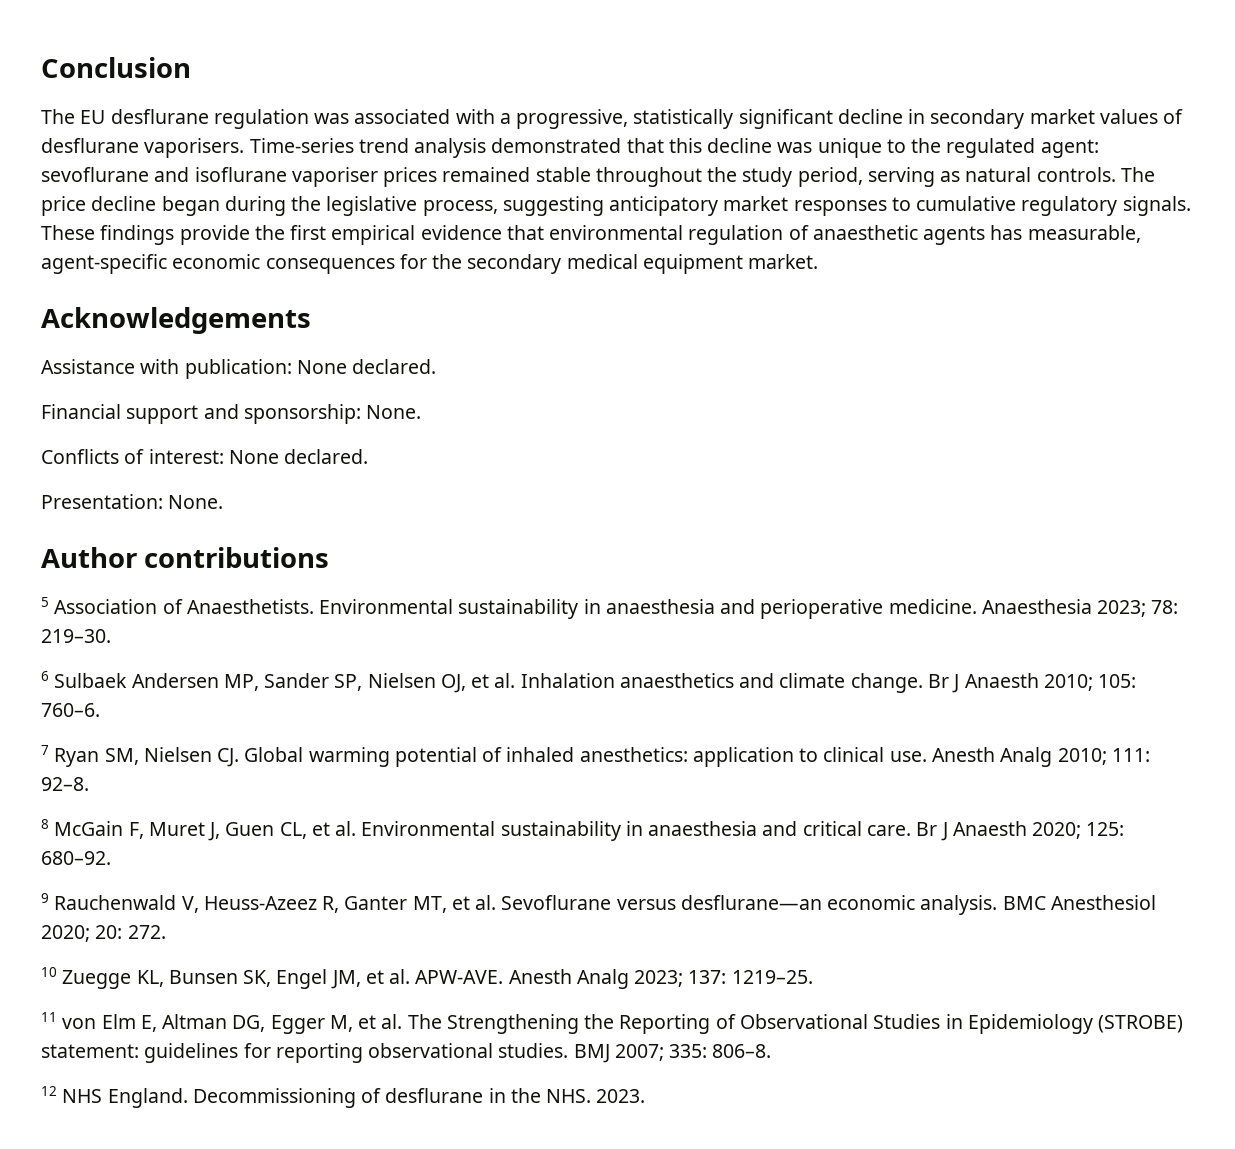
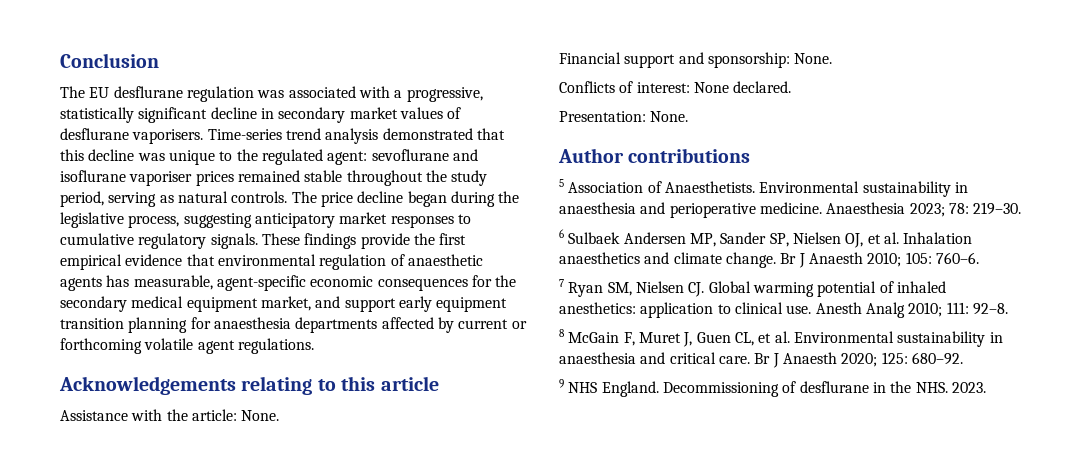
[748,254,819,269] [41,307,311,334] market. // Acknowledgements -> [260,296,508,312] [60,317,527,333] [60,338,314,354] [59,376,439,395] market, and support early equipment transition planning for anaesthesia departments affected by current or forthcoming volatile agent regulations. // Acknowledgements relating to this article
[184,359,437,379] publication: None declared. -> [166,409,280,421] the article: None.
[54,895,1156,915] [41,925,166,942] [41,967,813,989] [41,1012,1184,1034] [41,1043,772,1063] [41,1086,57,1096] Rauchenwald V, Heuss-Azeez R, Ganter MT, et al. Sevoflurane versus desflurane—an economic analysis. BMC Anesthesiol 2020; 20: 272. // 10 Zuegge KL, Bunsen SK, Engel JM, et al. APW-AVE. Anesth Analg 2023; 137: 1219–25. // 11 von Elm E, Altman DG, Egger M, et al. The Strengthening the Reporting of Observational Studies in Epidemiology (STROBE) statement: guidelines for reporting observational studies. BMJ 2007; 335: 806–8. // 12 -> (564, 383) none

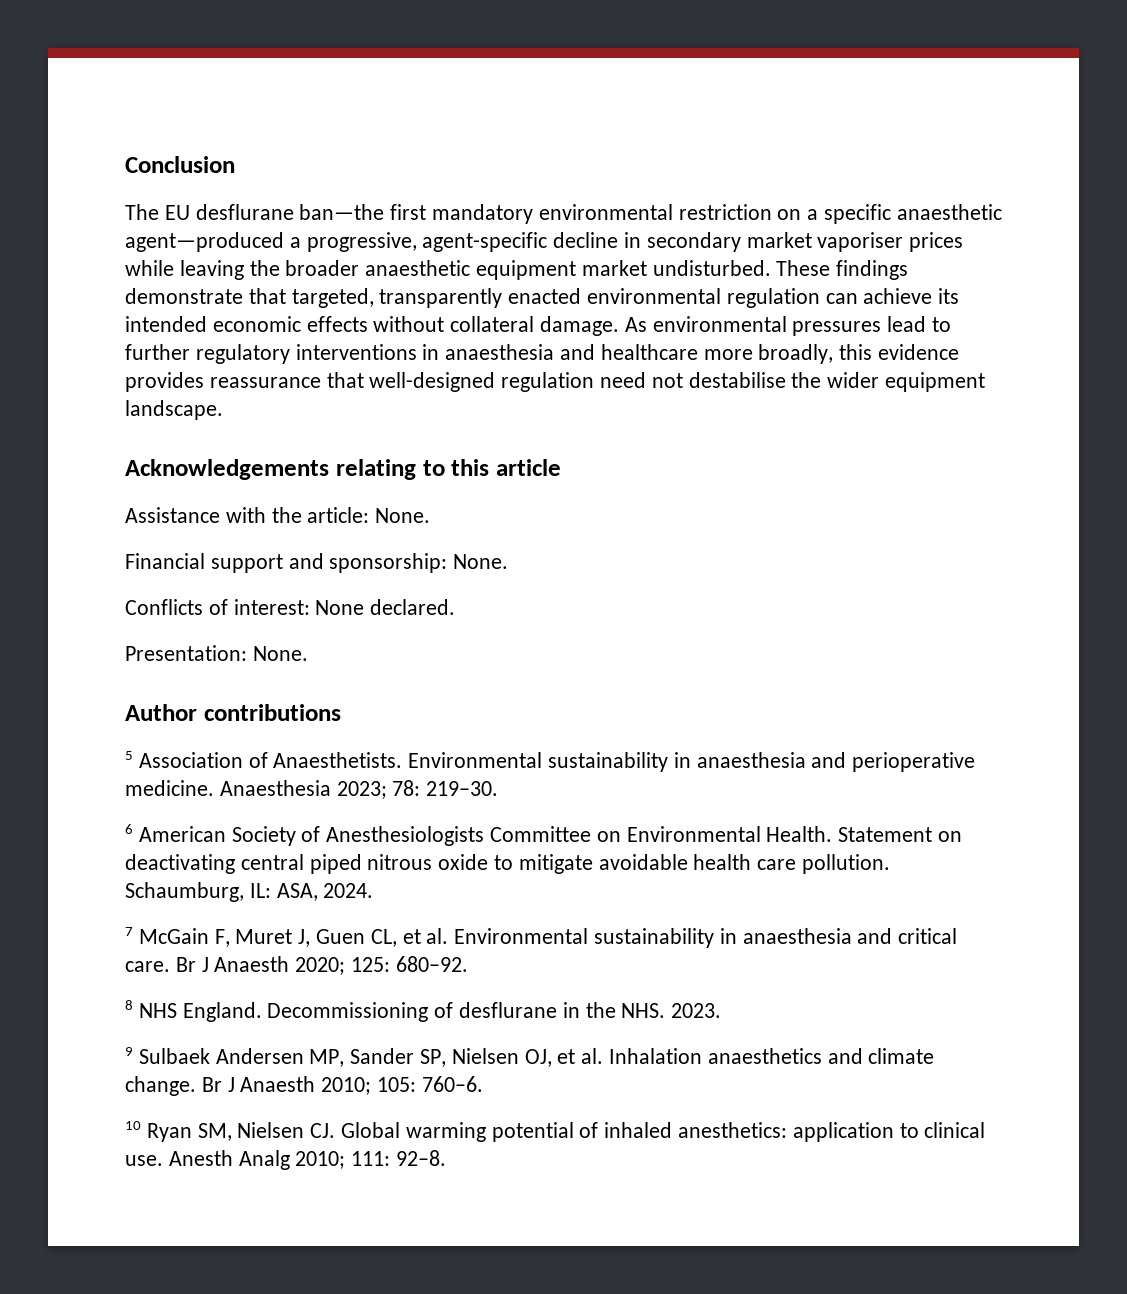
[186,86,483,102] [60,107,462,123] [60,128,505,144] [60,149,478,165] [60,170,488,186] [60,191,520,207] [60,212,471,228] [60,233,467,249] [60,254,483,270] [60,275,517,291] [60,296,508,312] [60,317,527,333] [60,338,314,354] regulation was associated with a progressive, statistically significant decline in secondary market values of desflurane vaporisers. Time-series trend analysis demonstrated that this decline was unique to the regulated agent: sevoflurane and isoflurane vaporiser prices remained stable throughout the study period, serving as natural controls. The price decline began during the legislative process, suggesting anticipatory market responses to cumulative regulatory signals. These findings provide the first empirical evidence that environmental regulation of anaesthetic agents has measurable, agent-specific economic consequences for the secondary medical equipment market, and support early equipment transition planning for anaesthesia departments affected by current or forthcoming volatile agent regulations. -> [299,204,1002,224] [125,232,964,252] [125,260,909,280] [125,288,960,308] [125,316,952,336] [125,344,960,364] [125,372,986,392] [125,400,223,420] ban—the first mandatory environmental restriction on a specific anaesthetic agent—produced a progressive, agent-specific decline in secondary market vaporiser prices while leaving the broader anaesthetic equipment market undisturbed. These findings demonstrate that targeted, transparently enacted environmental regulation can achieve its intended economic effects without collateral damage. As environmental pressures lead to further regulatory interventions in anaesthesia and healthcare more broadly, this evidence provides reassurance that well-designed regulation need not destabilise the wider equipment landscape.
[568,232,973,248] [559,252,979,268] [559,279,946,297] [559,302,1008,318] [559,329,565,337] Sulbaek Andersen MP, Sander SP, Nielsen OJ, et al. Inhalation anaesthetics and climate change. Br J Anaesth 2010; 105: 760–6. // 7 Ryan SM, Nielsen CJ. Global warming potential of inhaled anesthetics: application to clinical use. Anesth Analg 2010; 111: 92–8. // 8 -> [138,826,963,846] [125,854,891,874] [125,882,374,902] [125,927,133,936] American Society of Anesthesiologists Committee on Environmental Health. Statement on deactivating central piped nitrous oxide to mitigate avoidable health care pollution. Schaumburg, IL: ASA, 2024. // 7
[559,379,564,388] 9 -> [125,1000,133,1010] 8
(986, 387) none -> [125,1047,935,1067] [125,1076,483,1096] [125,1121,986,1142] [125,1150,447,1170] // 9 Sulbaek Andersen MP, Sander SP, Nielsen OJ, et al. Inhalation anaesthetics and climate change. Br J Anaesth 2010; 105: 760–6. // 10 Ryan SM, Nielsen CJ. Global warming potential of inhaled anesthetics: application to clinical use. Anesth Analg 2010; 111: 92–8.

